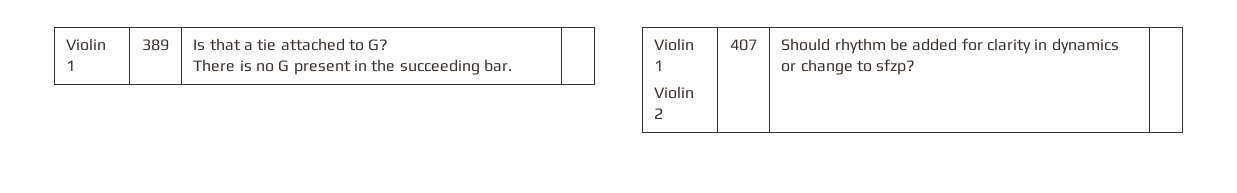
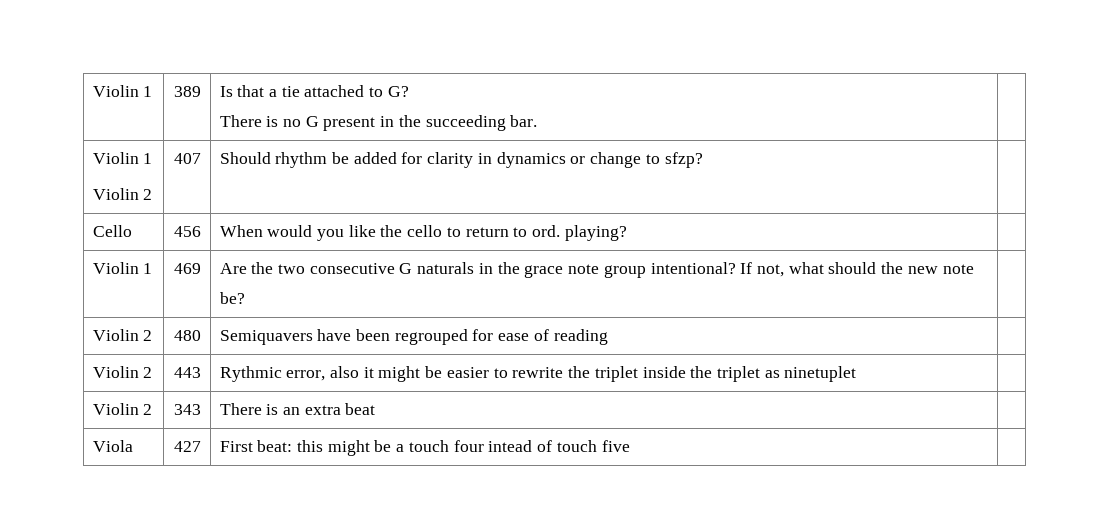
(916, 67) none -> [92,225,132,237] [173,226,201,237] [219,225,627,241] [92,262,153,274] [173,263,201,274] [219,262,974,278] [219,292,245,304] [92,329,153,341] [173,330,201,341] [219,329,608,345] [92,366,153,378] [173,367,201,378] [219,366,857,382] [92,403,153,415] [173,404,201,415] [219,403,376,415] [92,440,133,452] [173,441,201,452] [219,440,630,456] // Cello | 456 | When would you like the cello to return to ord. playing? | // Violin 1 | 469 | Are the two consecutive G naturals in the grace note group intentional? If not, what should the new note be? | // Violin 2 | 480 | Semiquavers have been regrouped for ease of reading | // Violin 2 | 443 | Rythmic error, also it might be easier to rewrite the triplet inside the triplet as ninetuplet | // Violin 2 | 343 | There is an extra beat | // Viola | 427 | First beat: this might be a touch four intead of touch five |

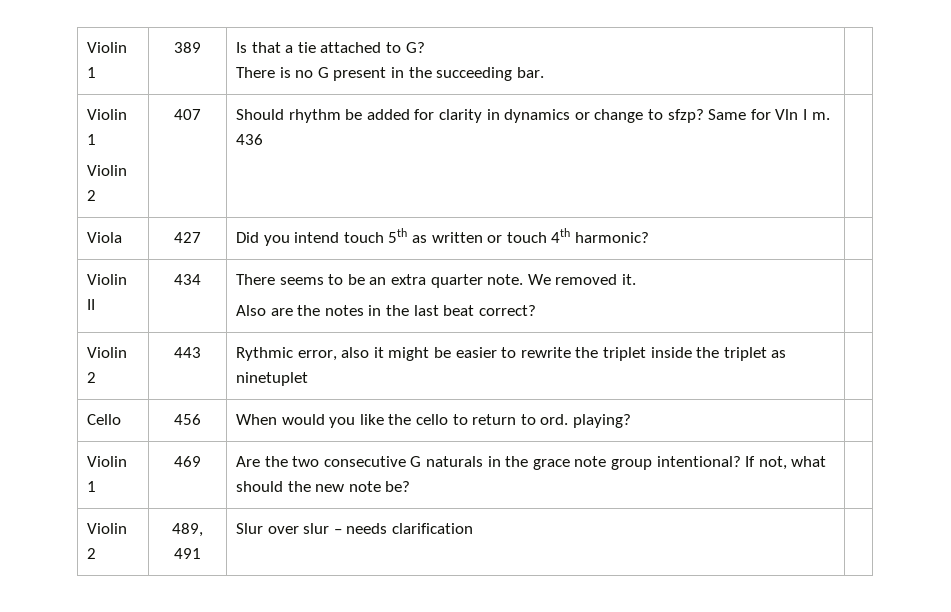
(703, 160) none -> [708,109,830,120] [236,134,264,145] [87,232,123,243] [174,232,201,243] [236,228,650,246] [87,274,128,285] [87,299,96,310] [174,274,201,285] [236,274,637,288] [236,305,536,316] [87,347,128,358] [87,372,97,383] [174,347,201,358] [236,347,787,361] [236,372,309,386] Same for Vln I m. 436 | // Viola | 427 | Did you intend touch 5th as written or touch 4th harmonic? | // Violin II | 434 | There seems to be an extra quarter note. We removed it. // Also are the notes in the last beat correct? | // Violin 2 | 443 | Rythmic error, also it might be easier to rewrite the triplet inside the triplet as ninetuplet
[173,330,201,341] [219,329,608,345] [92,366,153,378] [173,367,201,378] [219,366,857,382] [92,403,153,415] [173,404,201,415] [219,403,376,415] [92,440,133,452] [173,441,201,452] [219,440,630,456] 480 | Semiquavers have been regrouped for ease of reading | // Violin 2 | 443 | Rythmic error, also it might be easier to rewrite the triplet inside the triplet as ninetuplet | // Violin 2 | 343 | There is an extra beat | // Viola | 427 | First beat: this might be a touch four intead of touch five -> [172,523,203,537] [174,548,201,559] [236,523,474,534] 489, 491 | Slur over slur – needs clarification

